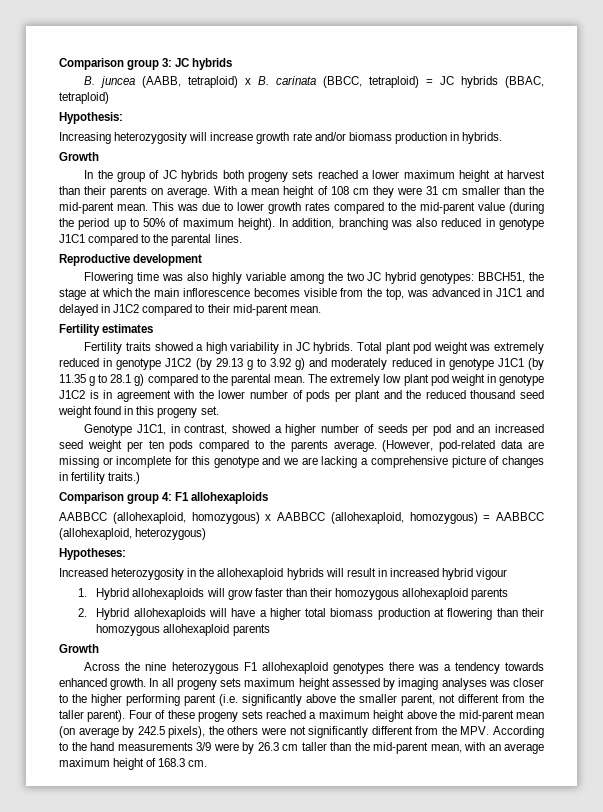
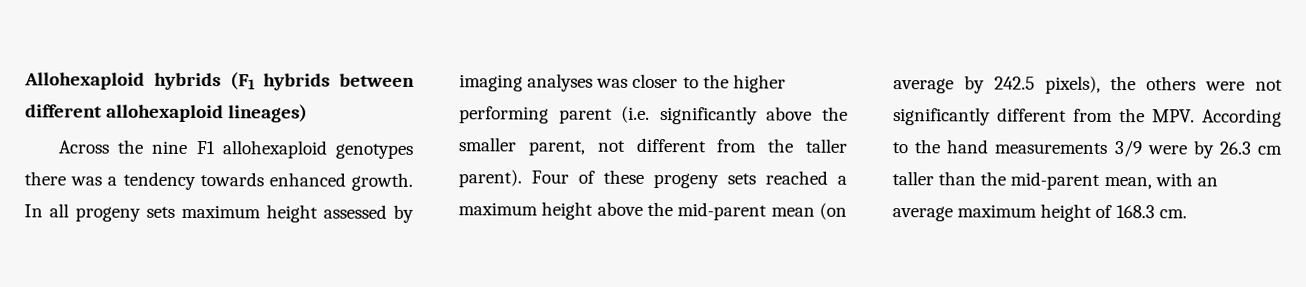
[59,58,233,70] [84,76,544,88] [59,92,109,104] [59,112,123,124] [59,132,503,144] [59,152,99,161] [84,170,545,182] [59,186,544,198] [59,202,544,214] [59,218,544,230] [59,234,242,246] [59,254,203,266] [84,272,544,284] [59,288,545,300] [59,304,321,316] [59,324,154,336] [84,342,544,354] [59,358,544,370] [59,374,544,386] [59,390,544,402] [58,406,219,418] [84,424,544,436] [59,440,544,452] [59,456,545,468] [59,472,141,484] [59,492,269,504] [59,512,544,524] [59,528,207,540] [59,548,126,560] [59,568,508,580] [77,588,509,600] [77,608,544,620] [96,624,270,636] [59,644,99,653] Comparison group 3: JC hybrids // B. juncea (AABB, tetraploid) x B. carinata (BBCC, tetraploid) = JC hybrids (BBAC, tetraploid) // Hypothesis: // Increasing heterozygosity will increase growth rate and/or biomass production in hybrids. // Growth // In the group of JC hybrids both progeny sets reached a lower maximum height at harvest than their parents on average. With a mean height of 108 cm they were 31 cm smaller than the mid-parent mean. This was due to lower growth rates compared to the mid-parent value (during the period up to 50% of maximum height). In addition, branching was also reduced in genotype J1C1 compared to the parental lines. // Reproductive development // Flowering time was also highly variable among the two JC hybrid genotypes: BBCH51, the stage at which the main inflorescence becomes visible from the top, was advanced in J1C1 and delayed in J1C2 compared to their mid-parent mean. // Fertility estimates // Fertility traits showed a high variability in JC hybrids. Total plant pod weight was extremely reduced in genotype J1C2 (by 29.13 g to 3.92 g) and moderately reduced in genotype J1C1 (by 11.35 g to 28.1 g) compared to the parental mean. The extremely low plant pod weight in genotype J1C2 is in agreement with the lower number of pods per plant and the reduced thousand seed weight found in this progeny set. // Genotype J1C1, in contrast, showed a higher number of seeds per pod and an increased seed weight per ten pods compared to the parents average. (However, pod-related data are missing or incomplete for this genotype and we are lacking a comprehensive picture of changes in fertility traits.) // Comparison group 4: F1 allohexaploids // AABBCC (allohexaploid, homozygous) x AABBCC (allohexaploid, homozygous) = AABBCC (allohexaploid, heterozygous) // Hypotheses: // Increased heterozygosity in the allohexaploid hybrids will result in increased hybrid vigour // 1. Hybrid allohexaploids will grow faster than their homozygous allohexaploid parents // 2. Hybrid allohexaploids will have a higher total biomass production at flowering than their homozygous allohexaploid parents // Growth -> [24,72,415,91] [25,104,309,123] Allohexaploid hybrids (F1 hybrids between different allohexaploid lineages)
[171,662,239,674] heterozygous -> (189, 147) none

